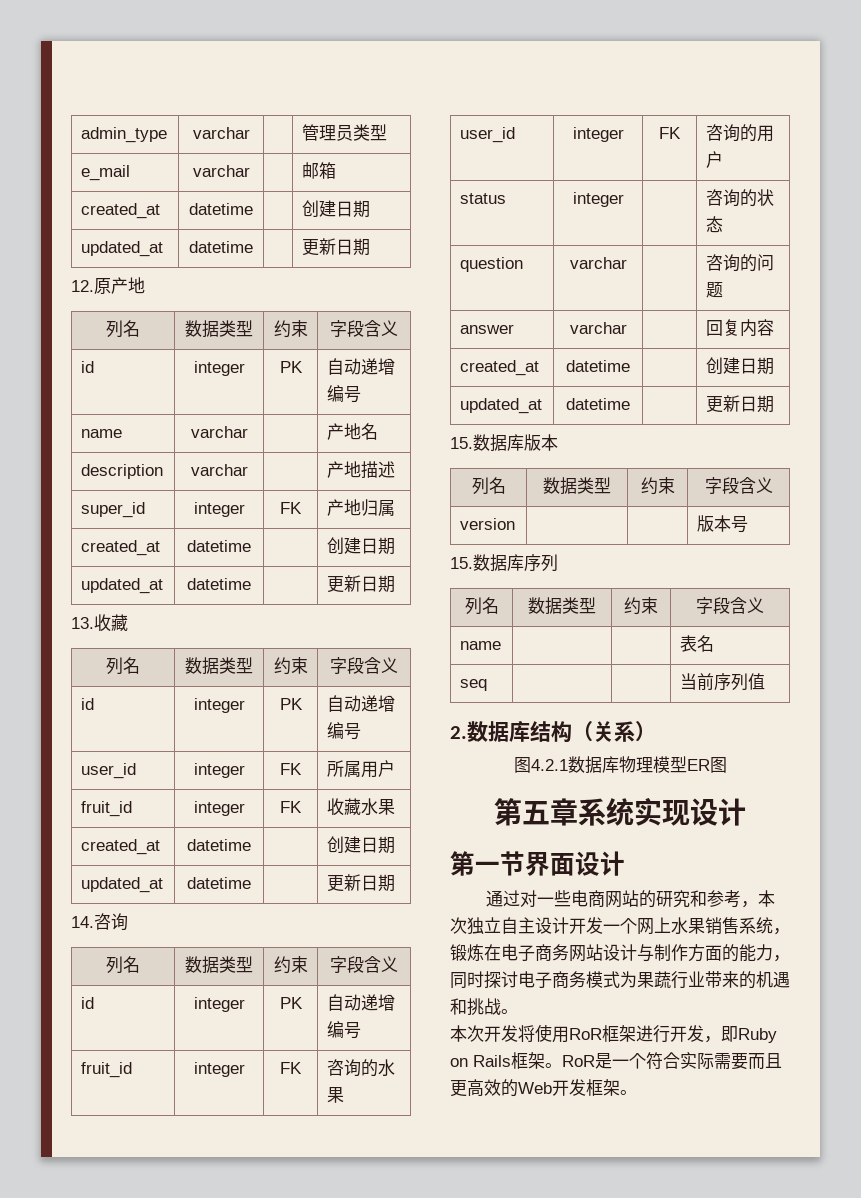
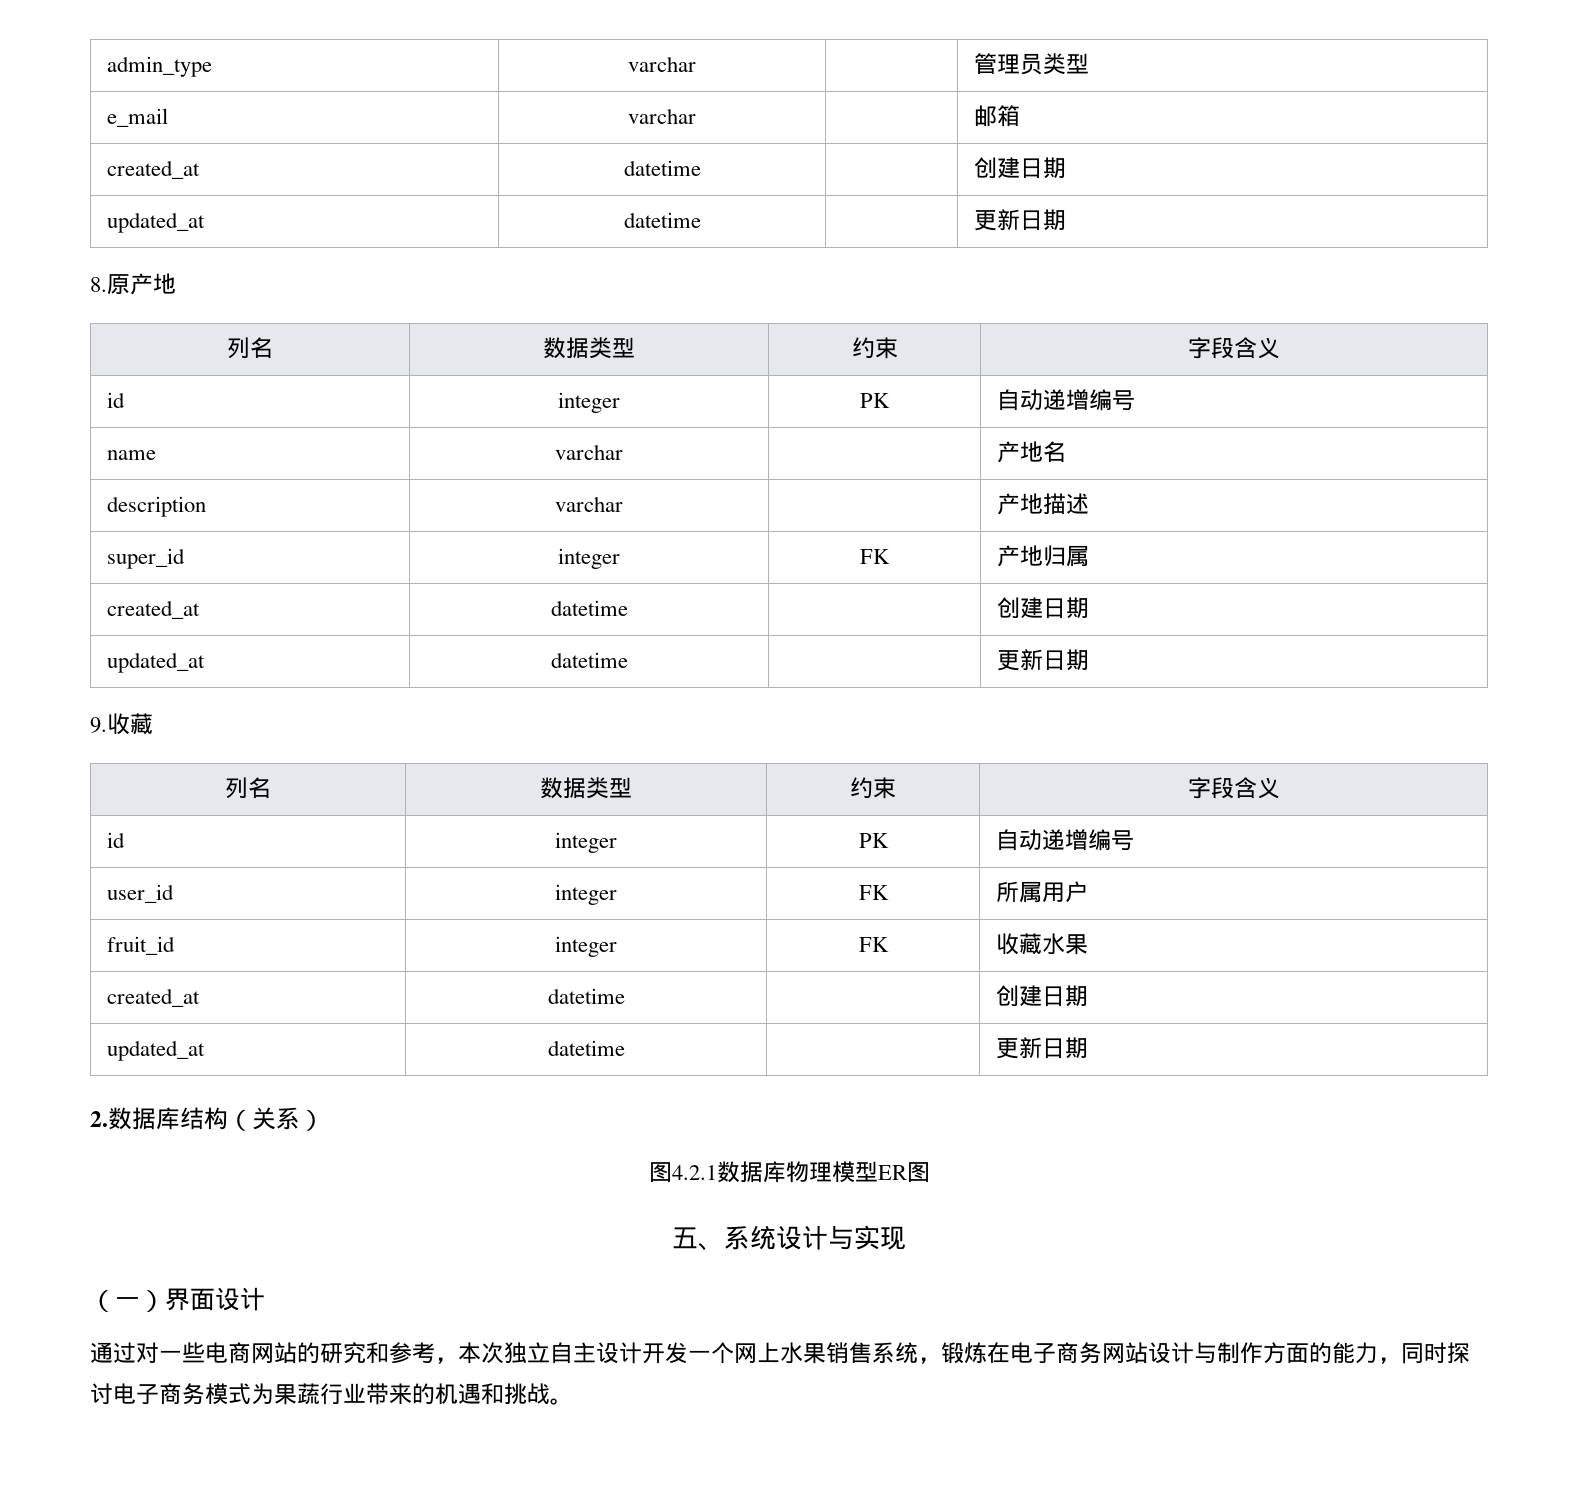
[71,280,94,292] 12. -> [90,277,107,292] 8.
[71,617,94,629] 13. -> [90,717,107,733] 9.
[71,913,128,931] [106,956,140,974] [185,956,253,974] [273,956,308,974] [330,956,398,973] [81,997,95,1009] [193,997,245,1012] [279,997,303,1009] [327,994,396,1011] [327,1021,362,1039] [81,1062,133,1078] [193,1062,245,1077] [280,1062,302,1074] [327,1059,396,1077] [327,1087,345,1103] [460,127,516,143] [572,127,624,142] [659,127,681,139] [706,124,775,142] [706,151,724,168] [460,193,507,204] [572,192,624,207] [706,189,775,207] [706,216,724,233] [460,257,524,272] [569,257,627,269] [706,254,775,272] [706,282,724,298] [460,324,515,334] [569,322,627,334] [706,319,775,337] [460,360,540,376] [566,360,630,372] [706,357,775,375] [460,398,543,414] [566,398,630,410] [706,395,775,413] [450,434,558,452] [471,477,506,495] [543,477,611,495] [640,477,675,495] [704,477,773,494] [460,518,516,530] [697,515,749,533] [450,554,558,572] [464,597,499,615] [528,597,596,615] [624,597,658,615] [696,597,764,614] [460,641,502,650] [680,635,715,652] [460,679,488,691] [680,673,766,691] // 14.咨询 // 列名 | 数据类型 | 约束 | 字段含义 // id | integer | PK | 自动递增编号 // fruit_id | integer | FK | 咨询的水果 // user_id | integer | FK | 咨询的用户 // status | integer | | 咨询的状态 // question | varchar | | 咨询的问题 // answer | varchar | | 回复内容 // created_at | datetime | | 创建日期 // updated_at | datetime | | 更新日期 // 15.数据库版本 // 列名 | 数据类型 | 约束 | 字段含义 // version | | | 版本号 // 15.数据库序列 // 列名 | 数据类型 | 约束 | 字段含义 // name | | | 表名 // seq | | | 当前序列值 -> (1089, 1048) none
[494,798,634,826] 第五章系统 -> [672,1225,854,1251] 五、系统设计与
[690,798,746,826] [450,851,525,876] 设计 // 第一节 -> [90,1290,165,1312] // （一）
[450,1024,777,1043] [450,1052,782,1070] [450,1079,637,1097] // 本次开发将使用RoR框架进行开发，即Ruby on Rails框架。RoR是一个符合实际需要而且更高效的Web开发框架。 -> (573, 1401) none

